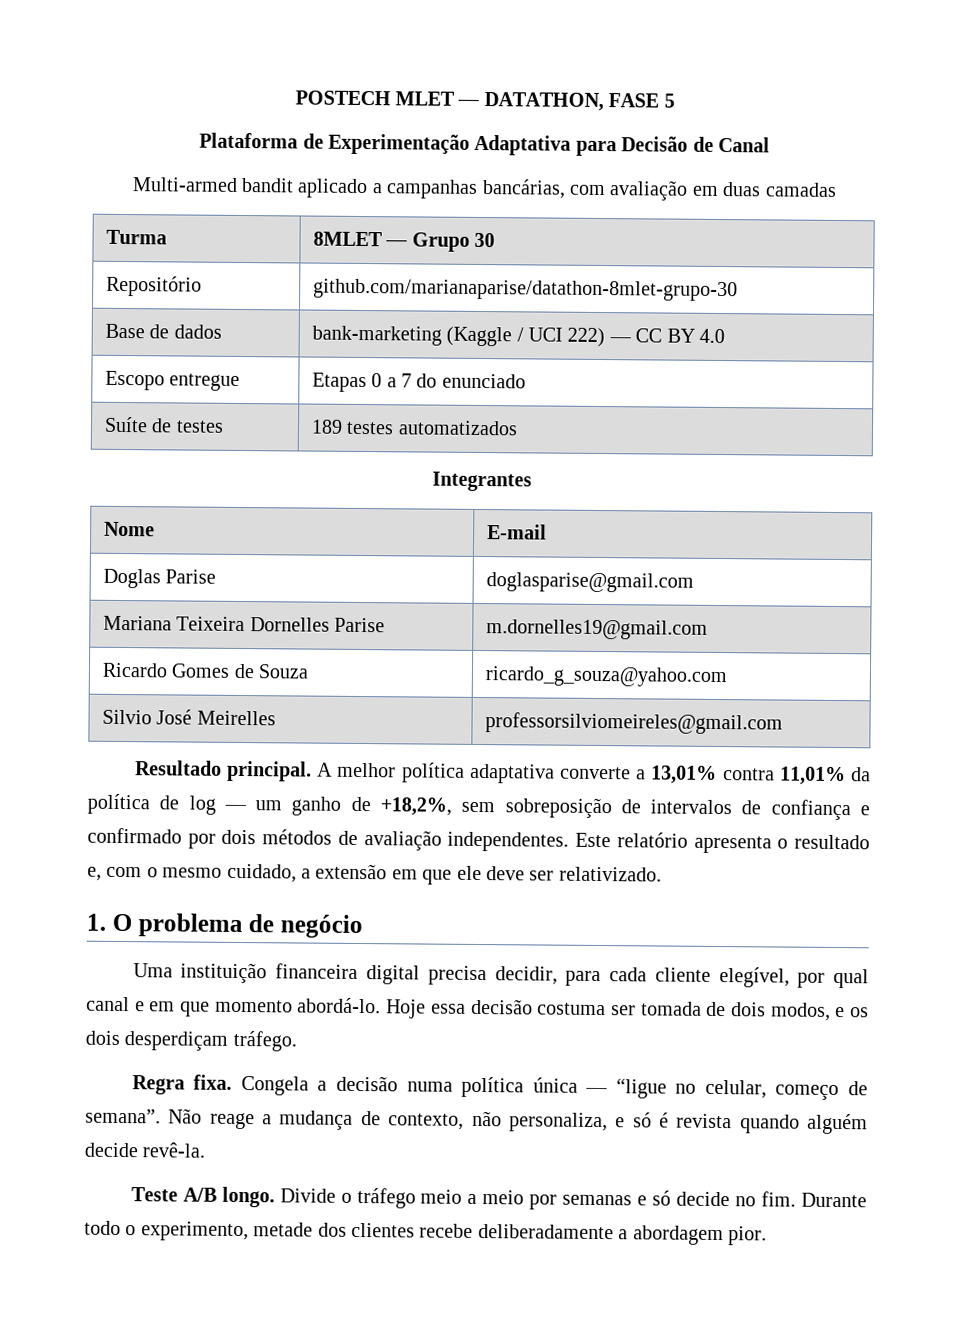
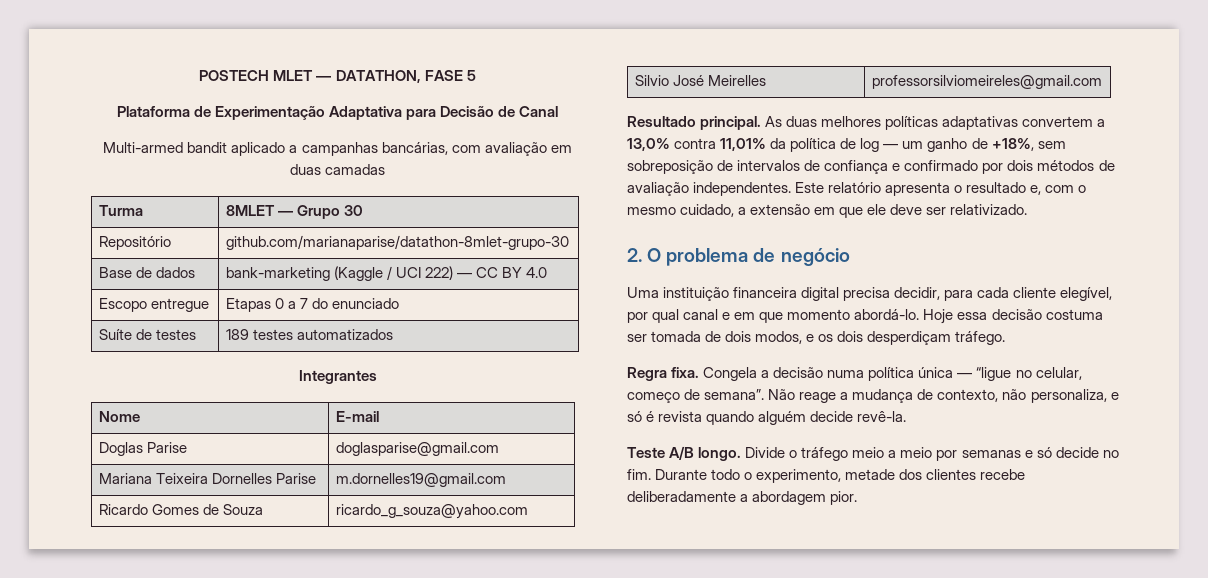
[317,762,718,784] A melhor política adaptativa converte a 13,01% -> [765,116,1106,130] [627,138,670,151] As duas melhores políticas adaptativas convertem a 13,0%
[379,797,452,816] +18,2%, -> [991,138,1034,151] +18%,
[86,913,106,931] 1. -> [627,248,642,262] 2.

